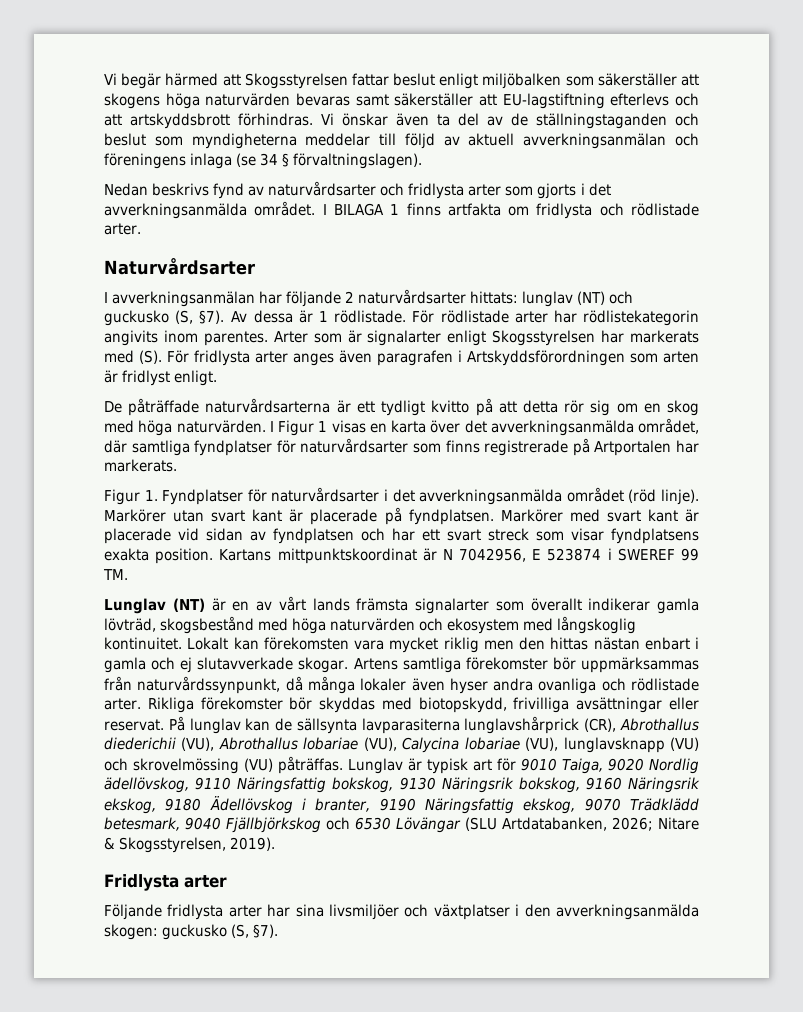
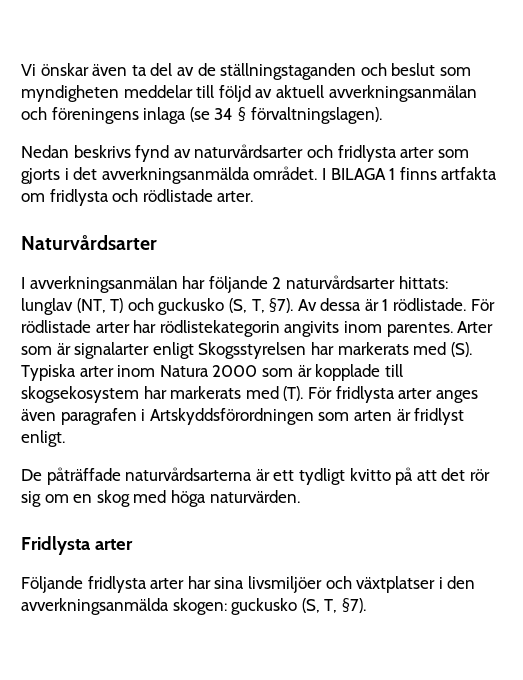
[104,73,699,89] [104,93,700,109] [104,113,334,129] Vi begär härmed att Skogsstyrelsen fattar beslut enligt miljöbalken som säkerställer att skogens höga naturvärden bevaras samt säkerställer att EU-lagstiftning efterlevs och att artskyddsbrott förhindras. Vi -> [21,64,36,76] Vi
[191,133,297,149] myndigheterna -> [21,85,119,102] myndigheten
[577,291,606,305] (NT) -> [76,298,124,313] (NT, T)
(194, 317) none -> [251,299,265,313] T,
(162, 357) none -> [21,364,403,381] [21,386,304,403] Typiska arter inom Natura 2000 som är kopplade till skogsekosystem har markerats med (T).
[522,400,558,413] detta -> [441,468,466,481] det
[269,418,699,436] [104,438,700,456] [104,459,177,472] [104,487,699,505] [104,507,699,525] [104,528,699,544] [104,548,699,564] [103,569,128,580] [104,596,699,614] [104,616,637,634] [104,637,699,653] [104,657,699,673] [104,676,699,694] [104,697,700,713] [104,716,699,734] [104,737,700,753] [104,756,699,774] [104,777,700,793] [104,796,700,814] [104,817,699,833] [104,837,276,853] I Figur 1 visas en karta över det avverkningsanmälda området, där samtliga fyndplatser för naturvårdsarter som finns registrerade på Artportalen har markerats. // Figur 1. Fyndplatser för naturvårdsarter i det avverkningsanmälda området (röd linje). Markörer utan svart kant är placerade på fyndplatsen. Markörer med svart kant är placerade vid sidan av fyndplatsen och har ett svart streck som visar fyndplatsens exakta position. Kartans mittpunktskoordinat är N 7042956, E 523874 i SWEREF 99 TM. // Lunglav (NT) är en av vårt lands främsta signalarter som överallt indikerar gamla lövträd, skogsbestånd med höga naturvärden och ekosystem med långskoglig kontinuitet. Lokalt kan förekomsten vara mycket riklig men den hittas nästan enbart i gamla och ej slutavverkade skogar. Artens samtliga förekomster bör uppmärksammas från naturvårdssynpunkt, då många lokaler även hyser andra ovanliga och rödlistade arter. Rikliga förekomster bör skyddas med biotopskydd, frivilliga avsättningar eller reservat. På lunglav kan de sällsynta lavparasiterna lunglavshårprick (CR), Abrothallus diederichii (VU), Abrothallus lobariae (VU), Calycina lobariae (VU), lunglavsknapp (VU) och skrovelmössing (VU) påträffas. Lunglav är typisk art för 9010 Taiga, 9020 Nordlig ädellövskog, 9110 Näringsfattig bokskog, 9130 Näringsrik bokskog, 9160 Näringsrik ekskog, 9180 Ädellövskog i branter, 9190 Näringsfattig ekskog, 9070 Trädklädd betesmark, 9040 Fjällbjörkskog och 6530 Lövängar (SLU Artdatabanken, 2026; Nitare & Skogsstyrelsen, 2019). -> (300, 496) none
(250, 931) none -> [324,599,338,613] T,

